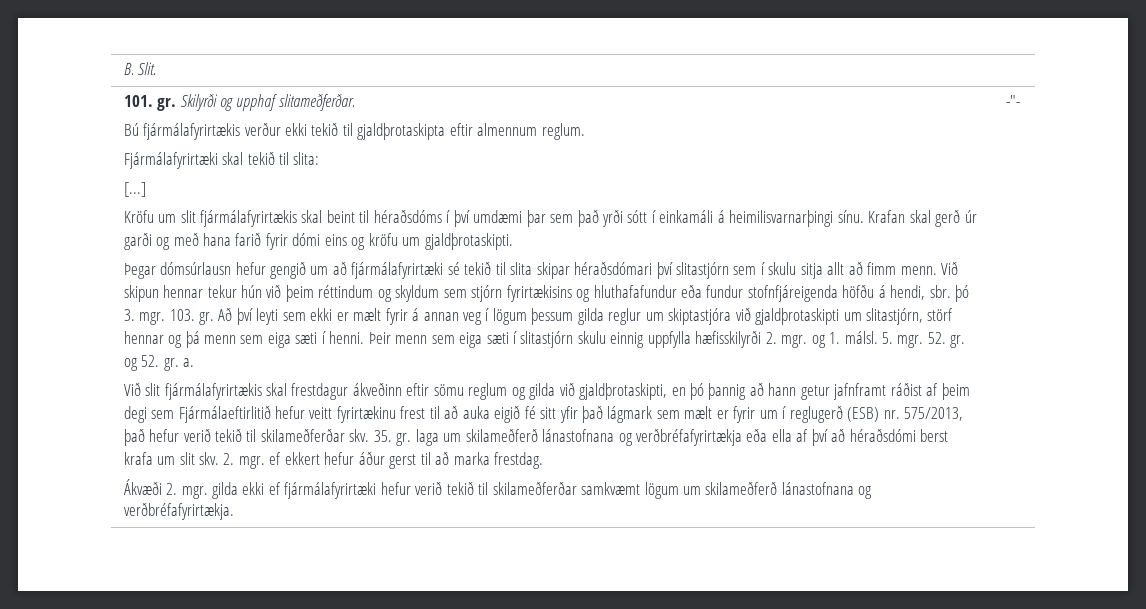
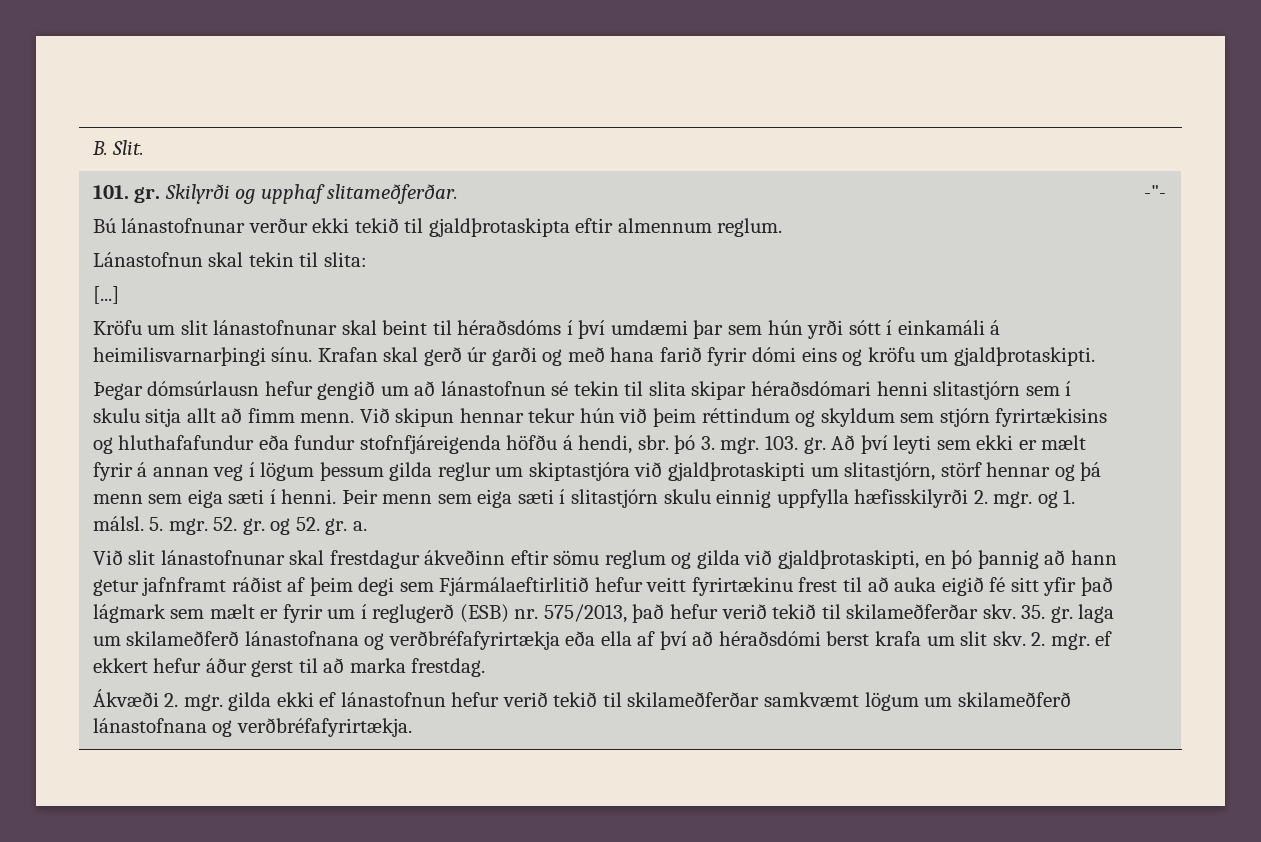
[143,123,241,140] fjármálafyrirtækis -> [121,218,246,233] lánastofnunar
[123,152,275,169] Fjármálafyrirtæki skal tekið -> [92,252,294,267] Lánastofnun skal tekin
[200,210,298,227] fjármálafyrirtækis -> [213,320,338,335] lánastofnunar
[577,210,599,227] það -> [767,320,803,335] hún
[351,262,492,279] fjármálafyrirtæki sé tekið -> [440,381,619,396] lánastofnun sé tekin
[656,262,673,279] því -> [876,381,928,396] henni
[164,383,262,400] fjármálafyrirtækis -> [160,550,285,565] lánastofnunar
[284,482,377,499] fjármálafyrirtæki -> [340,692,446,707] lánastofnun

